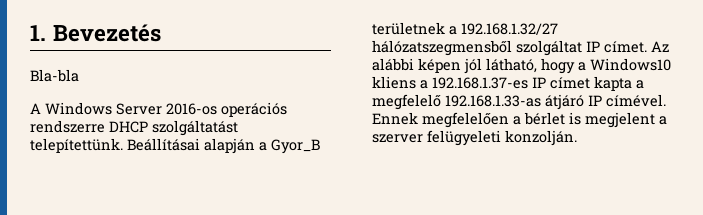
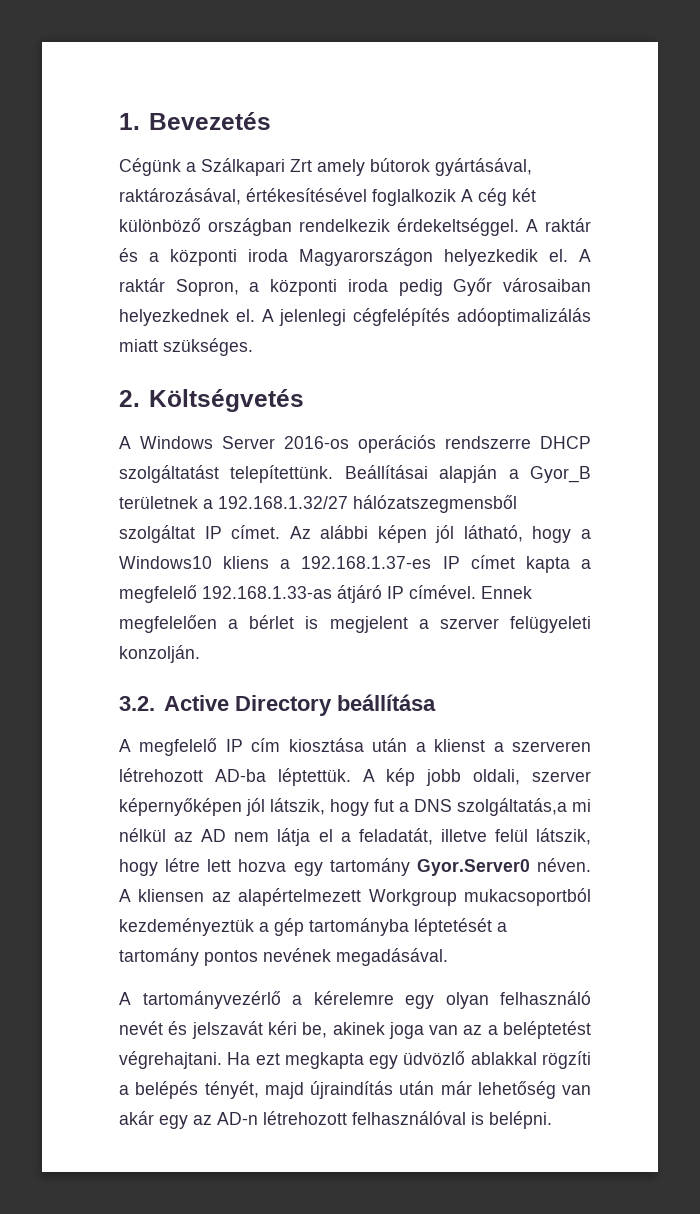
[30,69,79,82] Bla-bla -> [119,158,532,176] [119,188,536,206] [119,218,591,236] [119,248,591,266] [119,278,591,296] [119,308,591,326] [119,338,253,356] [119,389,304,412] Cégünk a Szálkapari Zrt amely bútorok gyártásával, raktározásával, értékesítésével foglalkozik A cég két különböző országban rendelkezik érdekeltséggel. A raktár és a központi iroda Magyarországon helyezkedik el. A raktár Sopron, a központi iroda pedig Győr városaiban helyezkednek el. A jelenlegi cégfelépítés adóoptimalizálás miatt szükséges. // 2. Költségvetés
(577, 138) none -> [119,694,436,716] [119,738,592,756] [119,768,591,786] [119,798,591,816] [119,828,591,846] [119,858,591,876] [119,888,591,906] [119,918,507,936] [119,948,448,966] [119,991,591,1009] [119,1021,591,1039] [119,1051,591,1069] [119,1081,591,1099] [119,1111,552,1129] // 3.2. Active Directory beállítása // A megfelelő IP cím kiosztása után a klienst a szerveren létrehozott AD-ba léptettük. A kép jobb oldali, szerver képernyőképen jól látszik, hogy fut a DNS szolgáltatás,a mi nélkül az AD nem látja el a feladatát, illetve felül látszik, hogy létre lett hozva egy tartomány Gyor.Server0 néven. A kliensen az alapértelmezett Workgroup mukacsoportból kezdeményeztük a gép tartományba léptetését a tartomány pontos nevének megadásával. // A tartományvezérlő a kérelemre egy olyan felhasználó nevét és jelszavát kéri be, akinek joga van az a beléptetést végrehajtani. Ha ezt megkapta egy üdvözlő ablakkal rögzíti a belépés tényét, majd újraindítás után már lehetőség van akár egy az AD-n létrehozott felhasználóval is belépni.

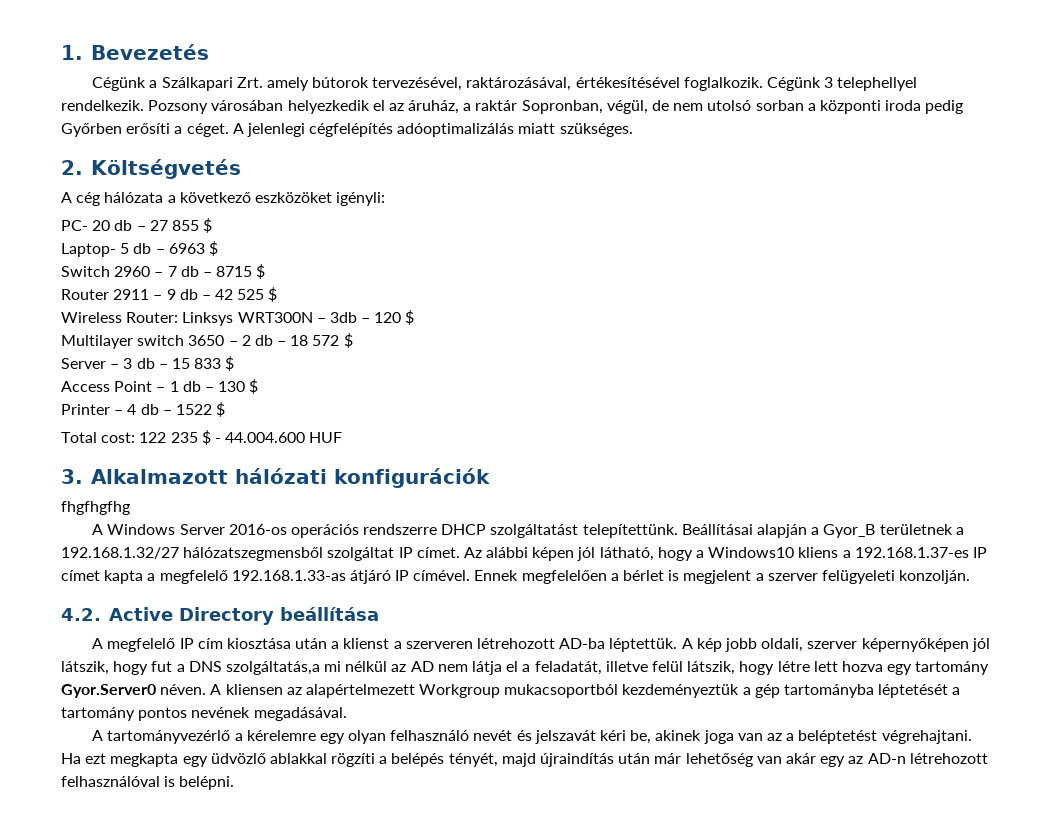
[290,159,312,172] Zrt -> [236,77,263,88] Zrt.
[435,158,532,176] gyártásával, -> [372,77,463,91] tervezésével,
[372,188,536,206] [119,218,591,236] [119,248,591,266] [119,278,591,296] [119,309,255,326] foglalkozik A cég két különböző országban rendelkezik érdekeltséggel. A raktár és a központi iroda Magyarországon helyezkedik el. A raktár Sopron, a központi iroda pedig Győr városaiban helyezkednek el. -> [683,77,918,91] [61,100,964,114] [61,123,229,137] foglalkozik. Cégünk 3 telephellyel rendelkezik. Pozsony városában helyezkedik el az áruház, a raktár Sopronban, végül, de nem utolsó sorban a központi iroda pedig Győrben erősíti a céget.
(304, 400) none -> [61,192,386,206] [61,218,213,233] [61,241,218,257] [61,264,266,279] [61,287,278,302] [61,310,415,326] [61,333,353,349] [61,356,235,371] [61,379,259,394] [61,402,226,417] [61,430,343,445] [61,468,490,488] [61,501,130,515] // A cég hálózata a következő eszközöket igényli: // PC- 20 db – 27 855 $ // Laptop- 5 db – 6963 $ // Switch 2960 – 7 db – 8715 $ // Router 2911 – 9 db – 42 525 $ // Wireless Router: Linksys WRT300N – 3db – 120 $ // Multilayer switch 3650 – 2 db – 18 572 $ // Server – 3 db – 15 833 $ // Access Point – 1 db – 130 $ // Printer – 4 db – 1522 $ // Total cost: 122 235 $ - 44.004.600 HUF // 3. Alkalmazott hálózati konfigurációk // fhgfhgfhg
[119,696,155,711] 3.2. -> [61,608,101,621] 4.2.

